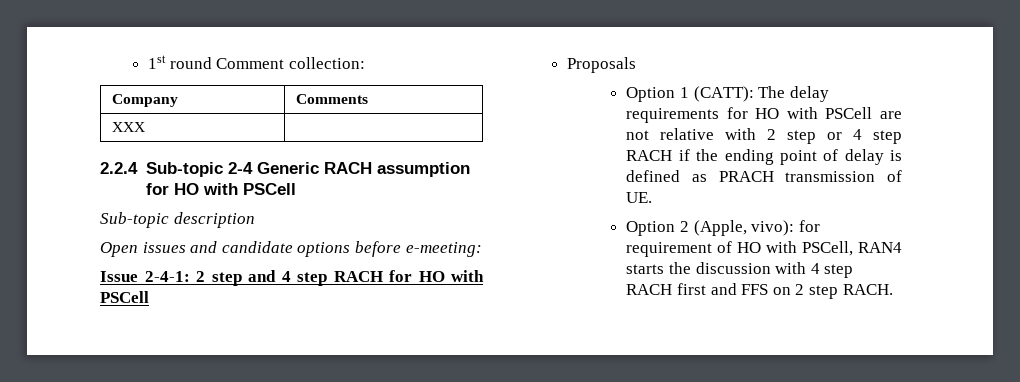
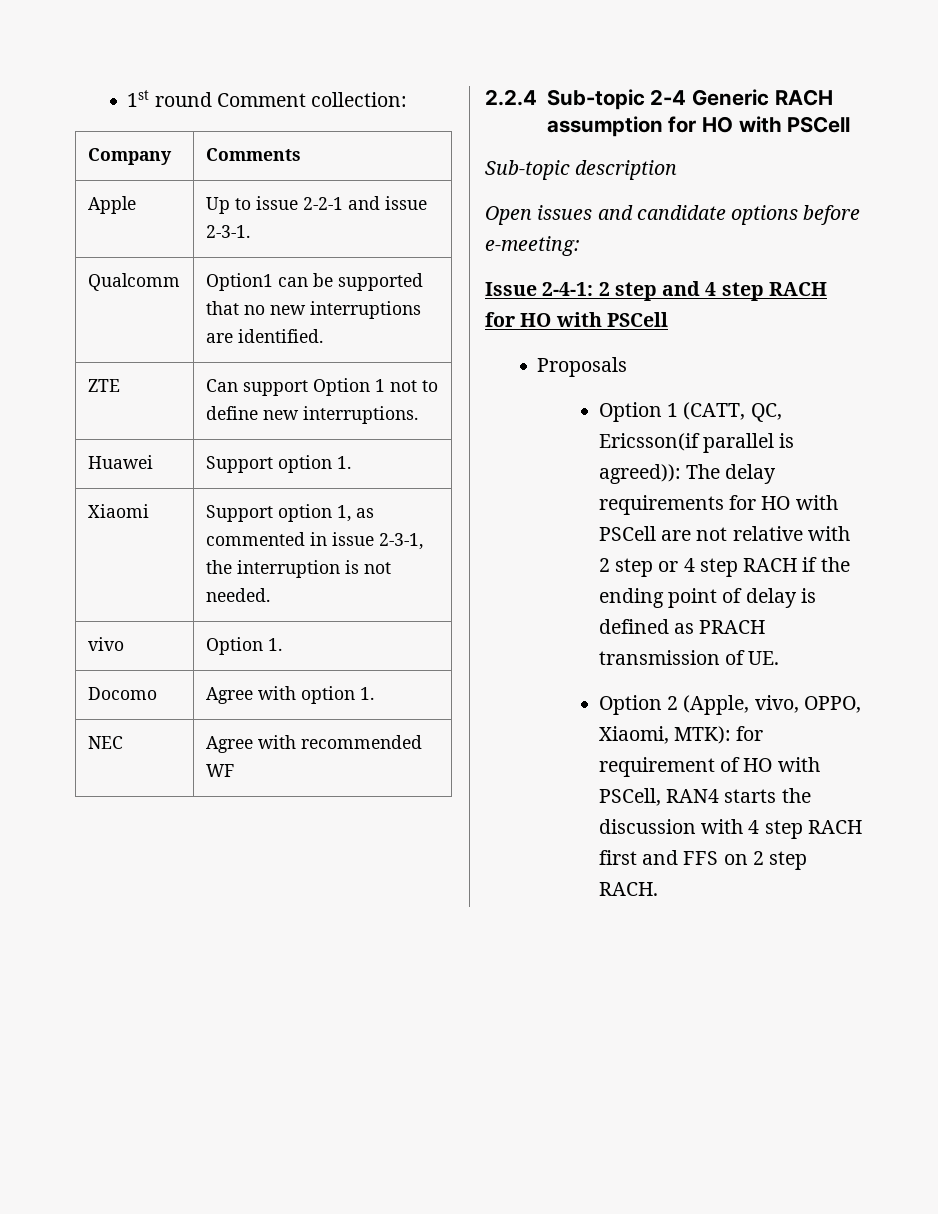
[111,122,145,132] XXX | -> [87,196,136,214] [205,196,427,214] [205,225,250,238] [87,273,180,291] [205,273,423,291] [205,301,421,319] [205,329,323,343] [87,379,120,392] [205,378,438,396] [205,406,418,424] [87,455,153,469] [205,455,351,473] [87,504,149,518] [205,504,374,522] [205,532,423,550] [205,560,391,578] [205,588,270,602] [87,637,124,651] [205,637,282,655] [87,687,157,700] [205,686,374,704] [87,736,123,749] [205,735,422,753] [205,764,234,777] Apple | Up to issue 2-2-1 and issue 2-3-1. // Qualcomm | Option1 can be supported that no new interruptions are identified. // ZTE | Can support Option 1 not to define new interruptions. // Huawei | Support option 1. // Xiaomi | Support option 1, as commented in issue 2-3-1, the interruption is not needed. // vivo | Option 1. // Docomo | Agree with option 1. // NEC | Agree with recommended WF
[693,86,754,102] (CATT): -> [683,402,782,422] [598,433,795,453] [598,464,681,484] (CATT, QC, Ericsson(if parallel is agreed)):
[751,220,795,236] vivo): -> [754,695,861,713] [598,726,732,744] vivo, OPPO, Xiaomi, MTK):

